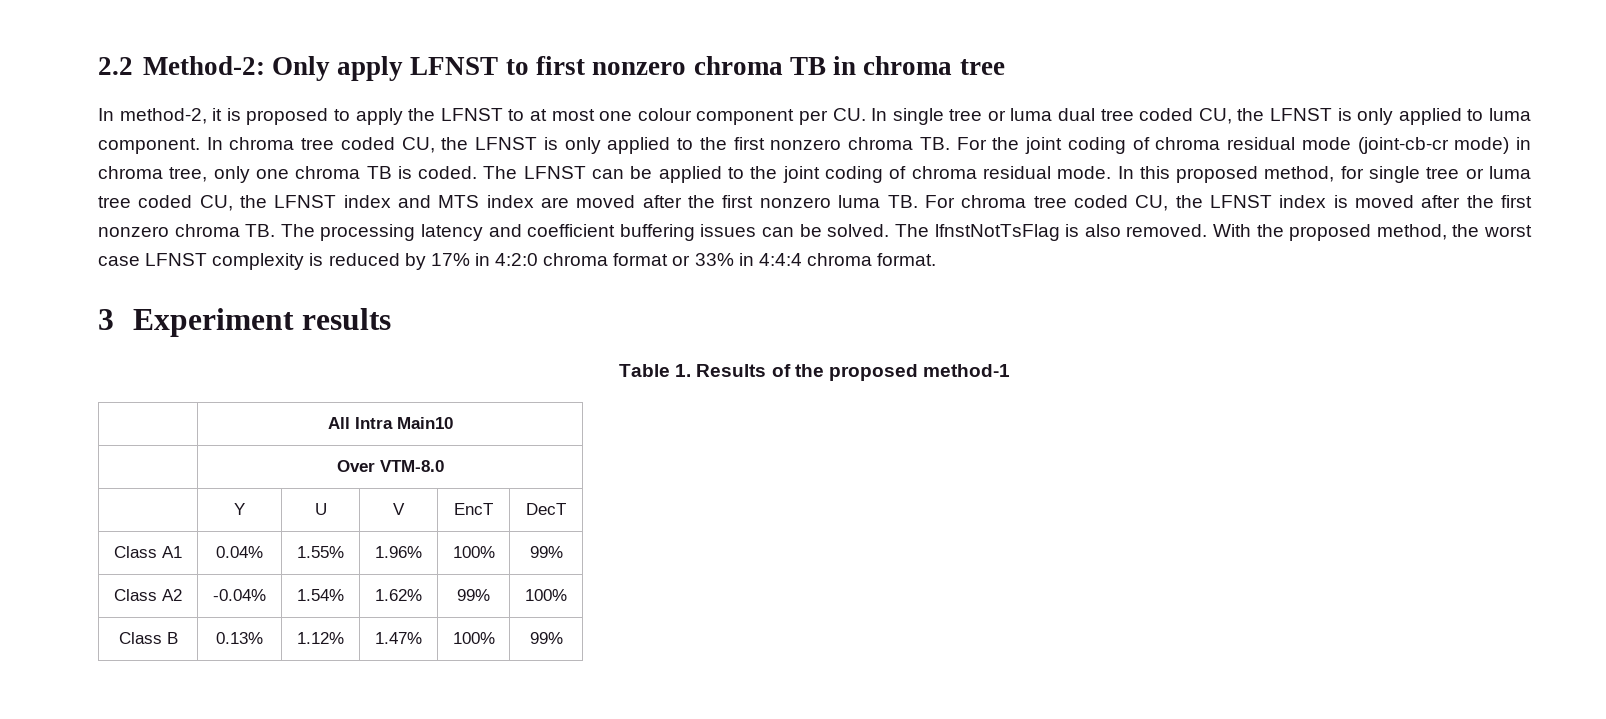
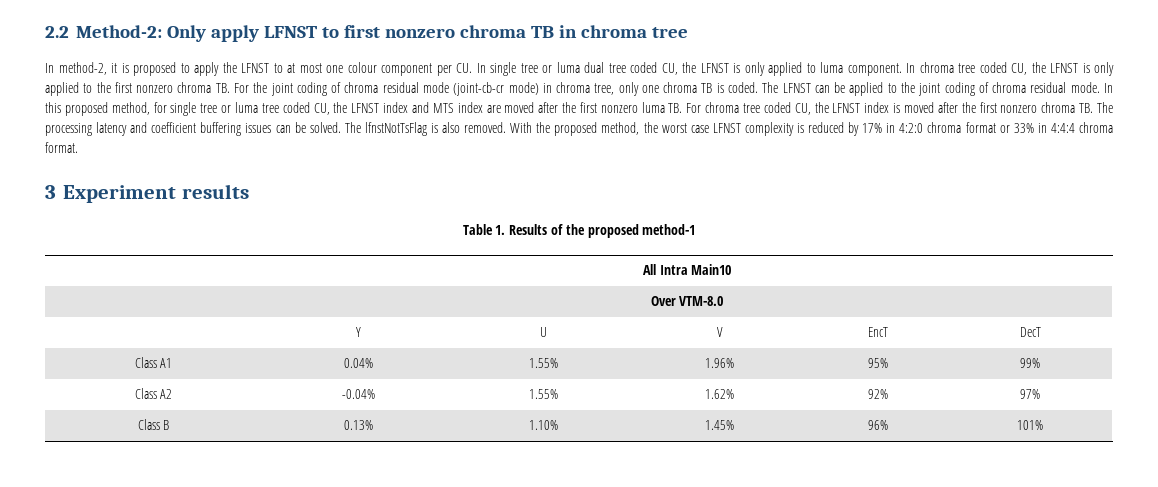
[452,546,495,558] 100% -> [867,358,888,368] 95%
[297,589,344,601] 1.54% -> [528,389,558,399] 1.55%
[457,589,490,601] [525,589,567,601] 99% | 100% -> [867,389,888,399] [1020,389,1040,399] 92% | 97%
[297,632,344,644] [375,632,422,644] [452,632,495,644] [529,632,563,644] 1.12% | 1.47% | 100% | 99% -> [528,420,558,430] [705,420,734,430] [867,420,888,430] [1017,420,1043,430] 1.10% | 1.45% | 96% | 101%

